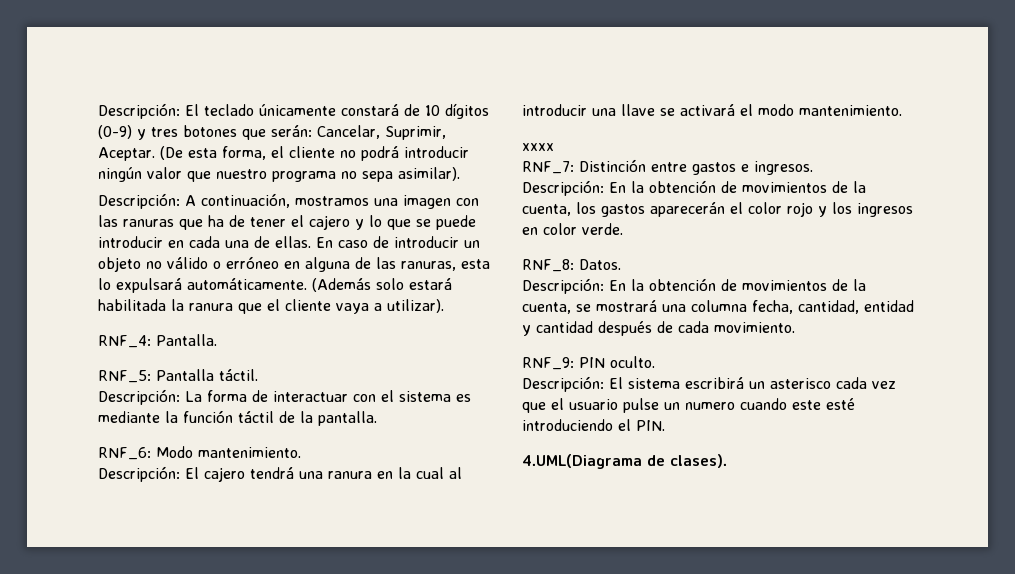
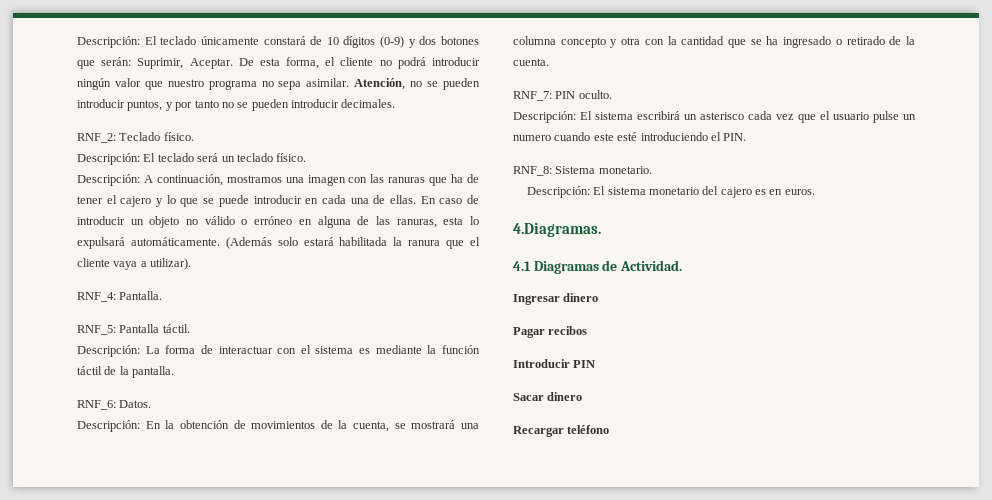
[151,127,178,137] tres -> [419,36,437,45] dos
[317,125,380,139] Cancelar, -> (132, 61) none
[160,146,183,160] (De -> [238,58,254,66] De
[398,167,460,181] asimilar). -> [306,78,481,90] [77,99,396,111] [77,132,194,143] [77,153,307,165] asimilar. Atención, no se pueden introducir puntos, y por tanto no se pueden introducir decimales. // RNF_2: Teclado físico. // Descripción: El teclado será un teclado físico.
[156,446,301,458] [98,466,462,482] [522,104,902,116] [522,143,554,151] [522,159,813,175] [522,180,866,196] [522,202,913,217] [522,223,623,235] [522,259,574,272] Modo mantenimiento. // Descripción: El cajero tendrá una ranura en la cual al introducir una llave se activará el modo mantenimiento. // xxxx // RNF_7: Distinción entre gastos e ingresos. // Descripción: En la obtención de movimientos de la cuenta, los gastos aparecerán el color rojo y los ingresos en color verde. // RNF_8: -> (116, 405) none
[752,300,914,314] [522,321,795,336] [522,357,574,370] fecha, cantidad, entidad y cantidad después de cada movimiento. // RNF_9: -> [560,36,915,48] [513,58,549,66] [513,91,552,101] concepto y otra con la cantidad que se ha ingresado o retirado de la cuenta. // RNF_7:
[522,454,727,469] 4.UML(Diagrama de clases). -> [513,166,652,176] [526,186,815,198] [513,222,601,237] [513,260,682,274] [513,293,599,305] [513,326,588,338] [513,359,596,368] [513,392,583,401] [513,425,610,437] RNF_8: Sistema monetario. // Descripción: El sistema monetario del cajero es en euros. // 4.Diagramas. // 4.1 Diagramas de Actividad. // Ingresar dinero // Pagar recibos // Introducir PIN // Sacar dinero // Recargar teléfono

